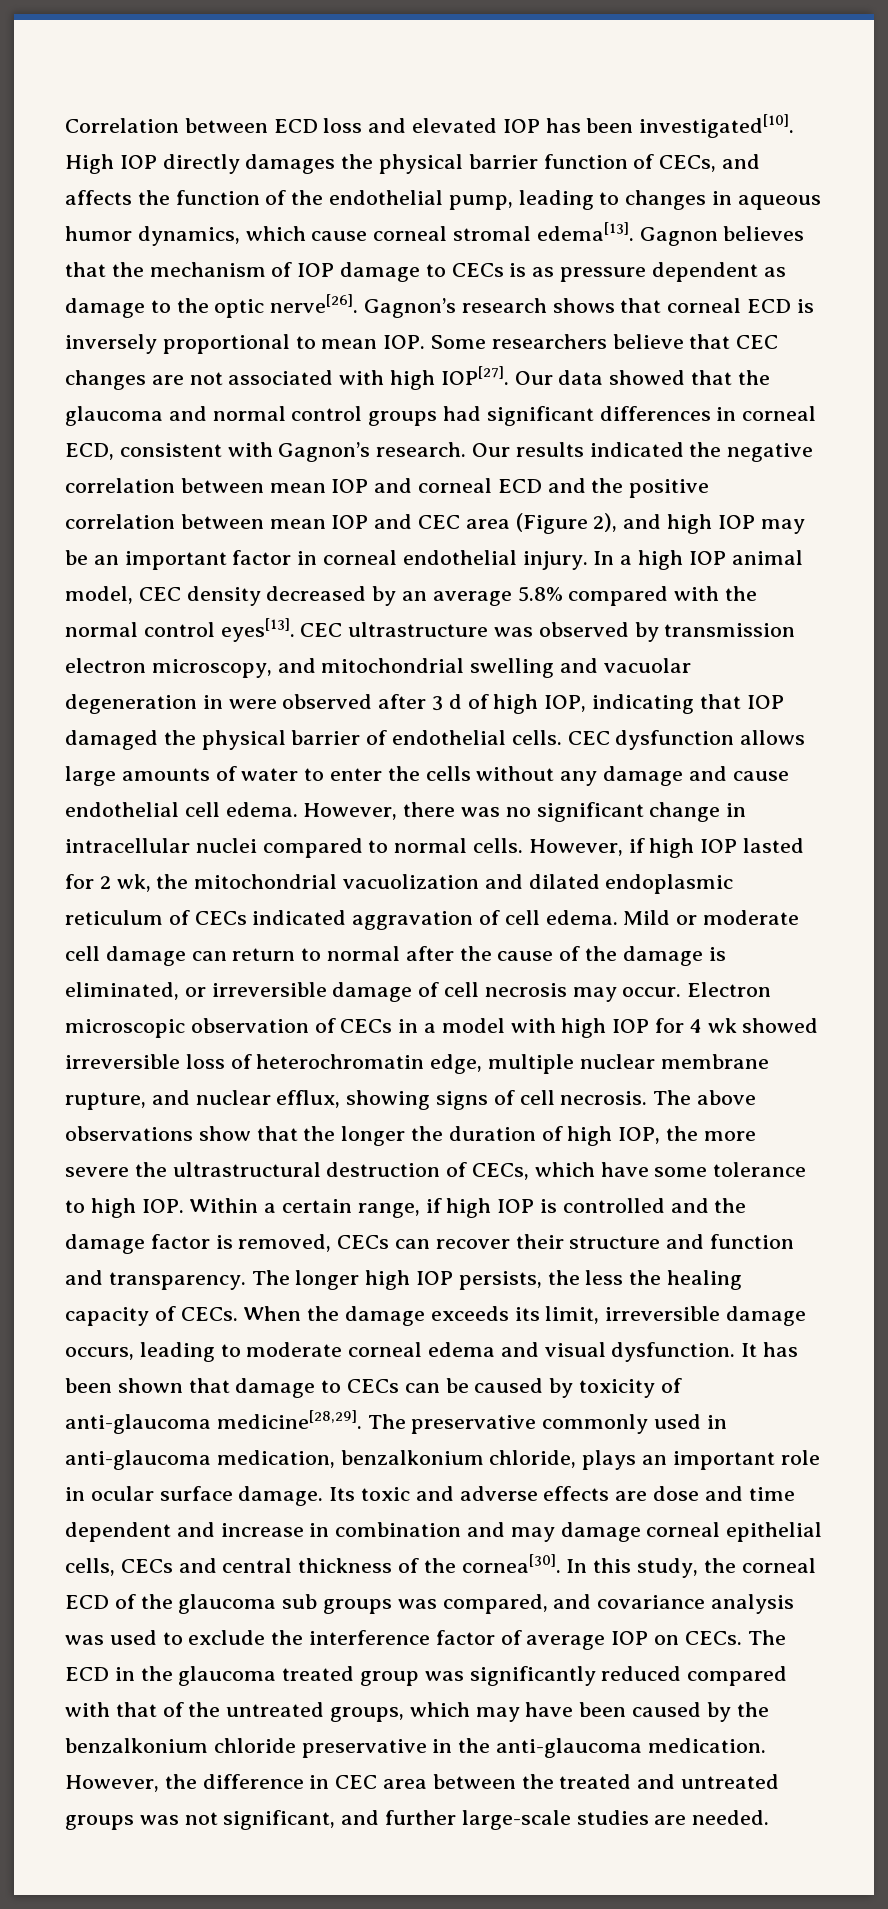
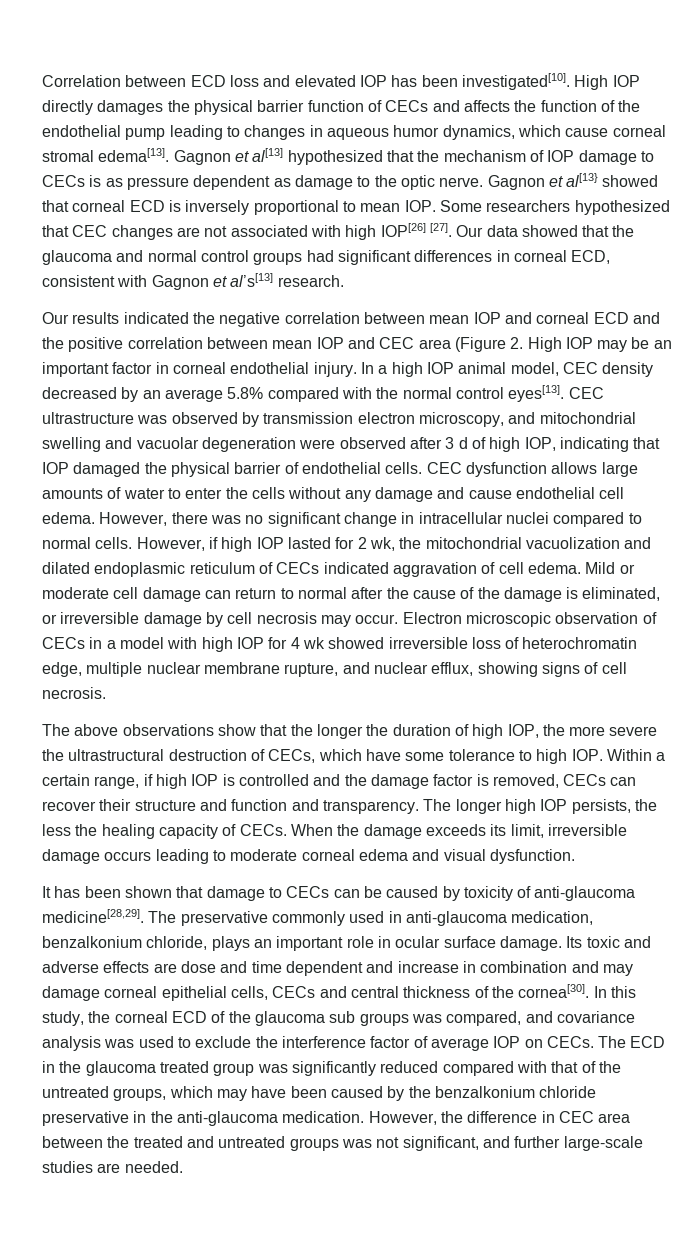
[659,155,717,172] CECs, -> [385,100,429,112] CECs
[448,195,513,210] pump, -> [125,128,166,140] pump
[723,226,805,241] believes -> [234,148,383,165] et al[13] hypothesized
[270,294,615,318] nerve[26]. Gagnon’s research shows -> [439,173,659,190] nerve. Gagnon et al[13} showed
[612,334,684,349] believe -> [574,200,670,215] hypothesized
[440,366,509,385] IOP[27]. -> [380,223,452,237] IOP[26] [27].
[278,442,371,462] Gagnon’s -> [151,273,274,290] Gagnon et al’s[13]
(467, 449) none -> (344, 281) //
[593,513,713,534] 2), and high -> [510,337,562,352] 2. High
[202,695,223,709] in -> (296, 444) none
[418,982,440,997] of -> [205,612,223,627] by
(648, 1098) none -> (106, 693) //
[65,1347,134,1360] occurs, -> [104,851,152,861] occurs
(736, 1352) none -> (575, 856) //

